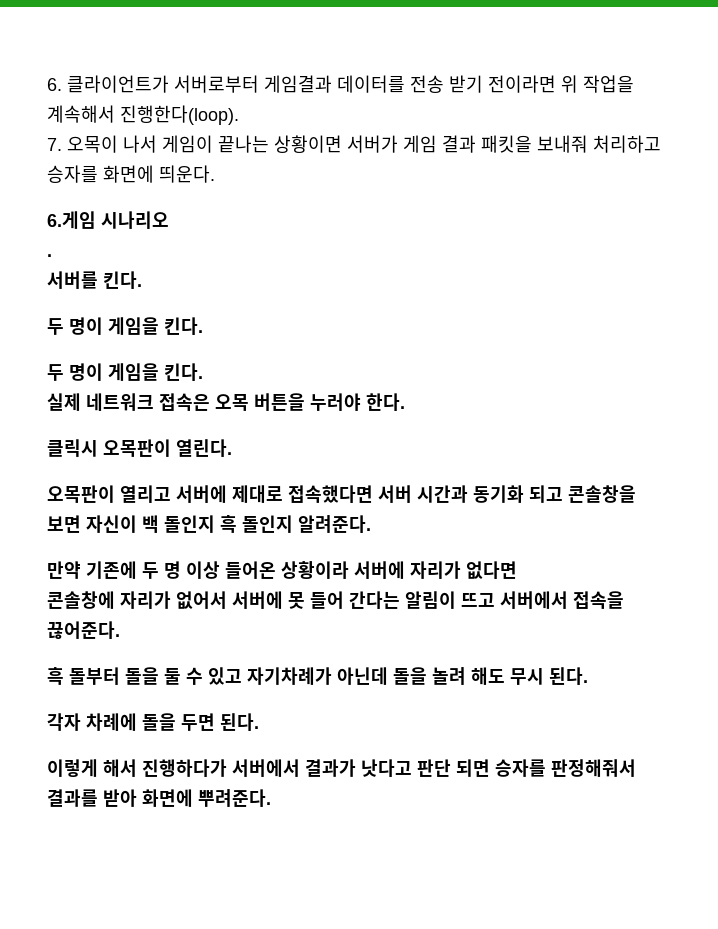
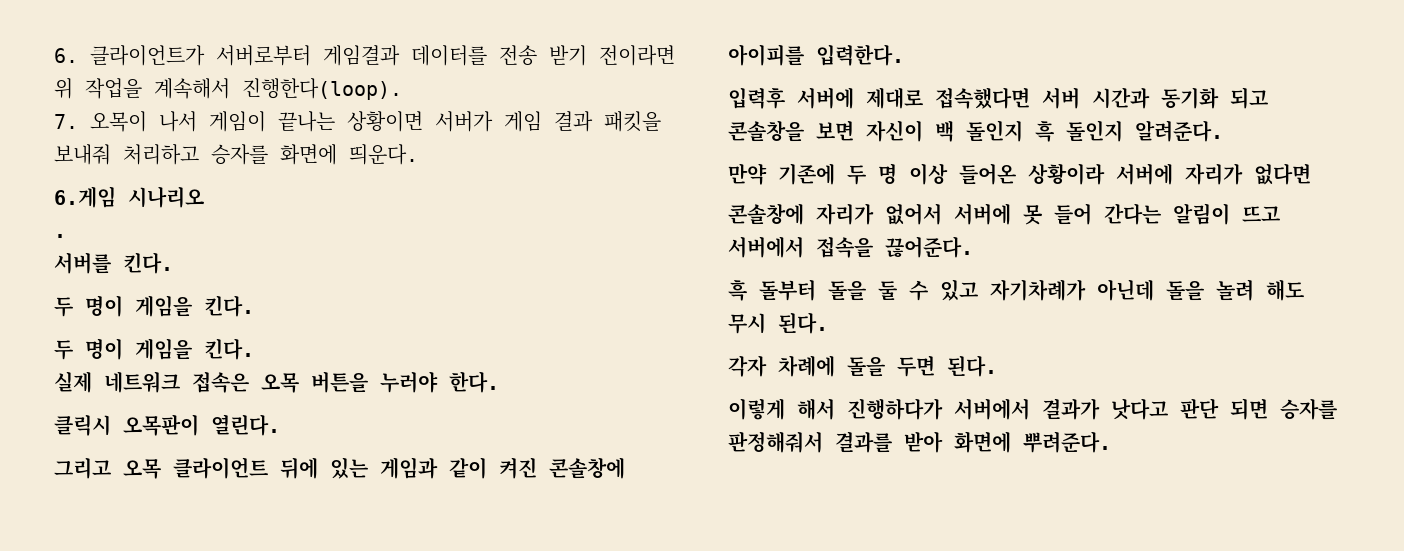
[47,485,171,503] 오목판이 열리고 -> [54,457,625,479] [728,44,904,66] [728,88,785,109] 그리고 오목 클라이언트 뒤에 있는 게임과 같이 켜진 콘솔창에 아이피를 입력한다. // 입력후

